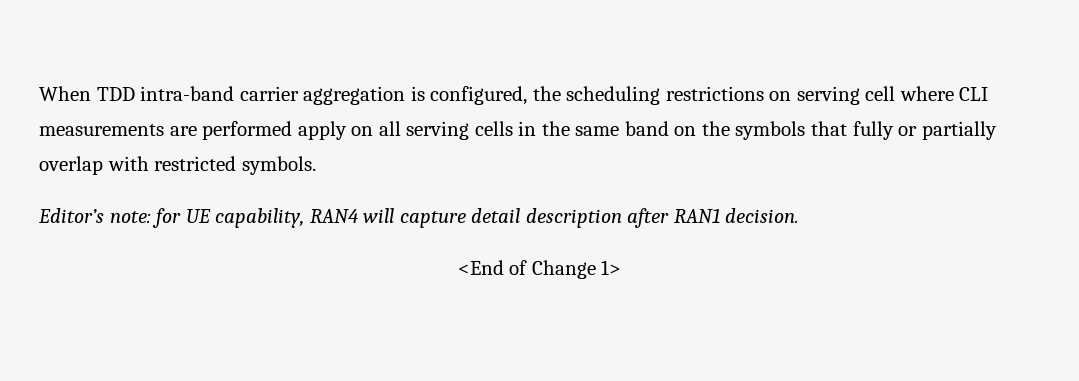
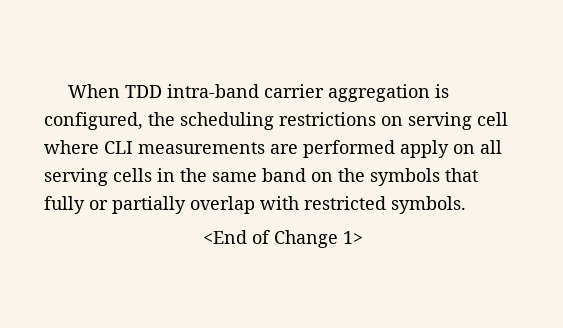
[38,208,800,228] // Editor’s note: for UE capability, RAN4 will capture detail description after RAN1 decision. -> (466, 205) none

